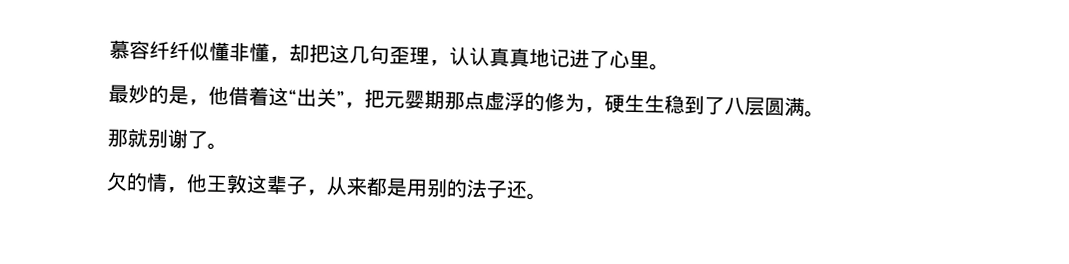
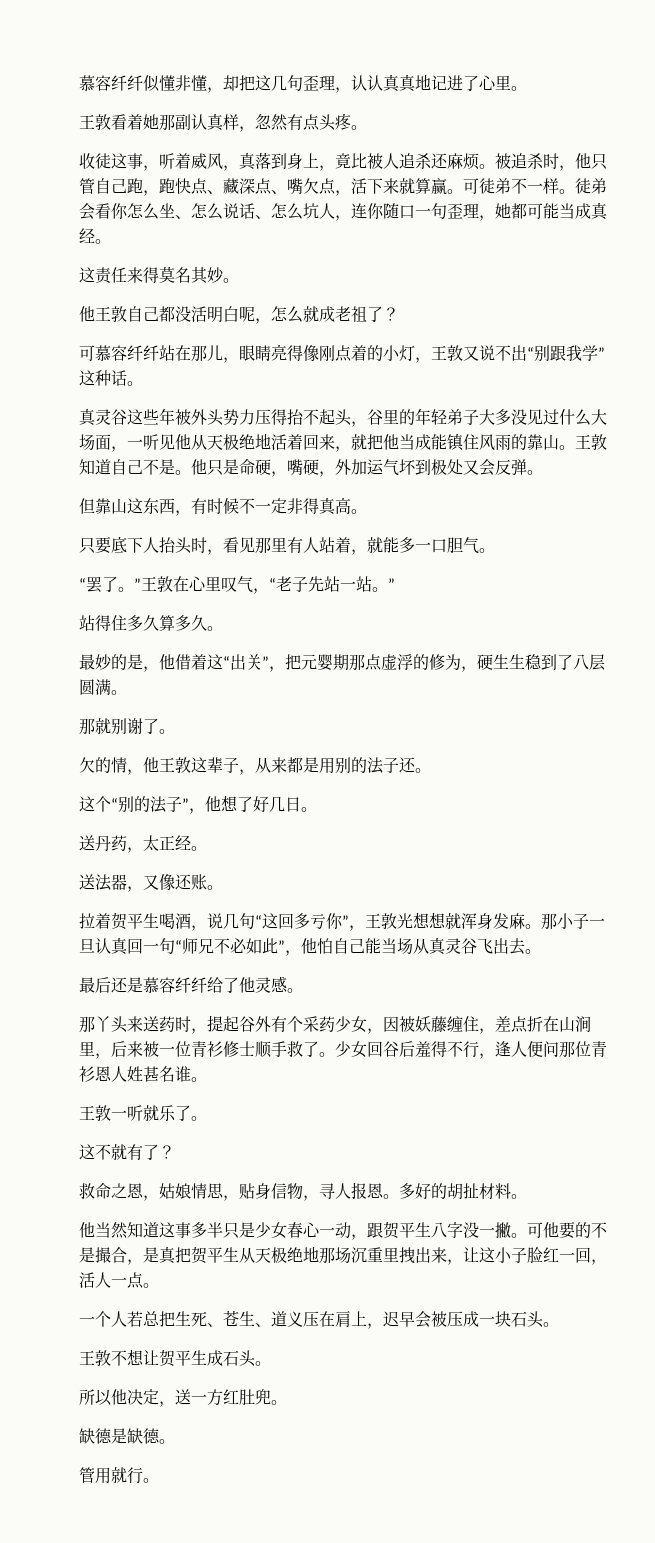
(670, 67) none -> [79,113,367,132] [79,152,607,171] [79,178,607,196] [79,202,608,221] [79,228,111,244] [79,266,239,284] [79,306,399,324] [79,344,605,363] [79,370,143,386] [79,408,607,427] [79,433,607,452] [79,459,543,477] [79,497,367,516] [79,536,495,555] [79,576,395,594] [79,615,223,631] // 王敦看着她那副认真样，忽然有点头疼。 // 收徒这事，听着威风，真落到身上，竟比被人追杀还麻烦。被追杀时，他只管自己跑，跑快点、藏深点、嘴欠点，活下来就算赢。可徒弟不一样。徒弟会看你怎么坐、怎么说话、怎么坑人，连你随口一句歪理，她都可能当成真经。 // 这责任来得莫名其妙。 // 他王敦自己都没活明白呢，怎么就成老祖了？ // 可慕容纤纤站在那儿，眼睛亮得像刚点着的小灯，王敦又说不出“别跟我学”这种话。 // 真灵谷这些年被外头势力压得抬不起头，谷里的年轻弟子大多没见过什么大场面，一听见他从天极绝地活着回来，就把他当成能镇住风雨的靠山。王敦知道自己不是。他只是命硬，嘴硬，外加运气坏到极处又会反弹。 // 但靠山这东西，有时候不一定非得真高。 // 只要底下人抬头时，看见那里有人站着，就能多一口胆气。 // “罢了。”王敦在心里叹气，“老子先站一站。” // 站得住多久算多久。
(547, 196) none -> [79,795,317,814] [79,835,207,853] [79,874,223,892] [79,912,605,931] [79,937,541,956] [79,976,303,993] [79,1015,591,1034] [79,1041,607,1059] [79,1066,207,1082] [79,1105,207,1121] [79,1144,175,1160] [79,1182,527,1201] [79,1221,607,1240] [79,1246,607,1265] [79,1272,159,1289] [79,1310,559,1329] [79,1349,271,1367] [79,1389,287,1407] [79,1428,175,1444] [79,1467,159,1484] // 这个“别的法子”，他想了好几日。 // 送丹药，太正经。 // 送法器，又像还账。 // 拉着贺平生喝酒，说几句“这回多亏你”，王敦光想想就浑身发麻。那小子一旦认真回一句“师兄不必如此”，他怕自己能当场从真灵谷飞出去。 // 最后还是慕容纤纤给了他灵感。 // 那丫头来送药时，提起谷外有个采药少女，因被妖藤缠住，差点折在山涧里，后来被一位青衫修士顺手救了。少女回谷后羞得不行，逢人便问那位青衫恩人姓甚名谁。 // 王敦一听就乐了。 // 这不就有了？ // 救命之恩，姑娘情思，贴身信物，寻人报恩。多好的胡扯材料。 // 他当然知道这事多半只是少女春心一动，跟贺平生八字没一撇。可他要的不是撮合，是真把贺平生从天极绝地那场沉重里拽出来，让这小子脸红一回，活人一点。 // 一个人若总把生死、苍生、道义压在肩上，迟早会被压成一块石头。 // 王敦不想让贺平生成石头。 // 所以他决定，送一方红肚兜。 // 缺德是缺德。 // 管用就行。

